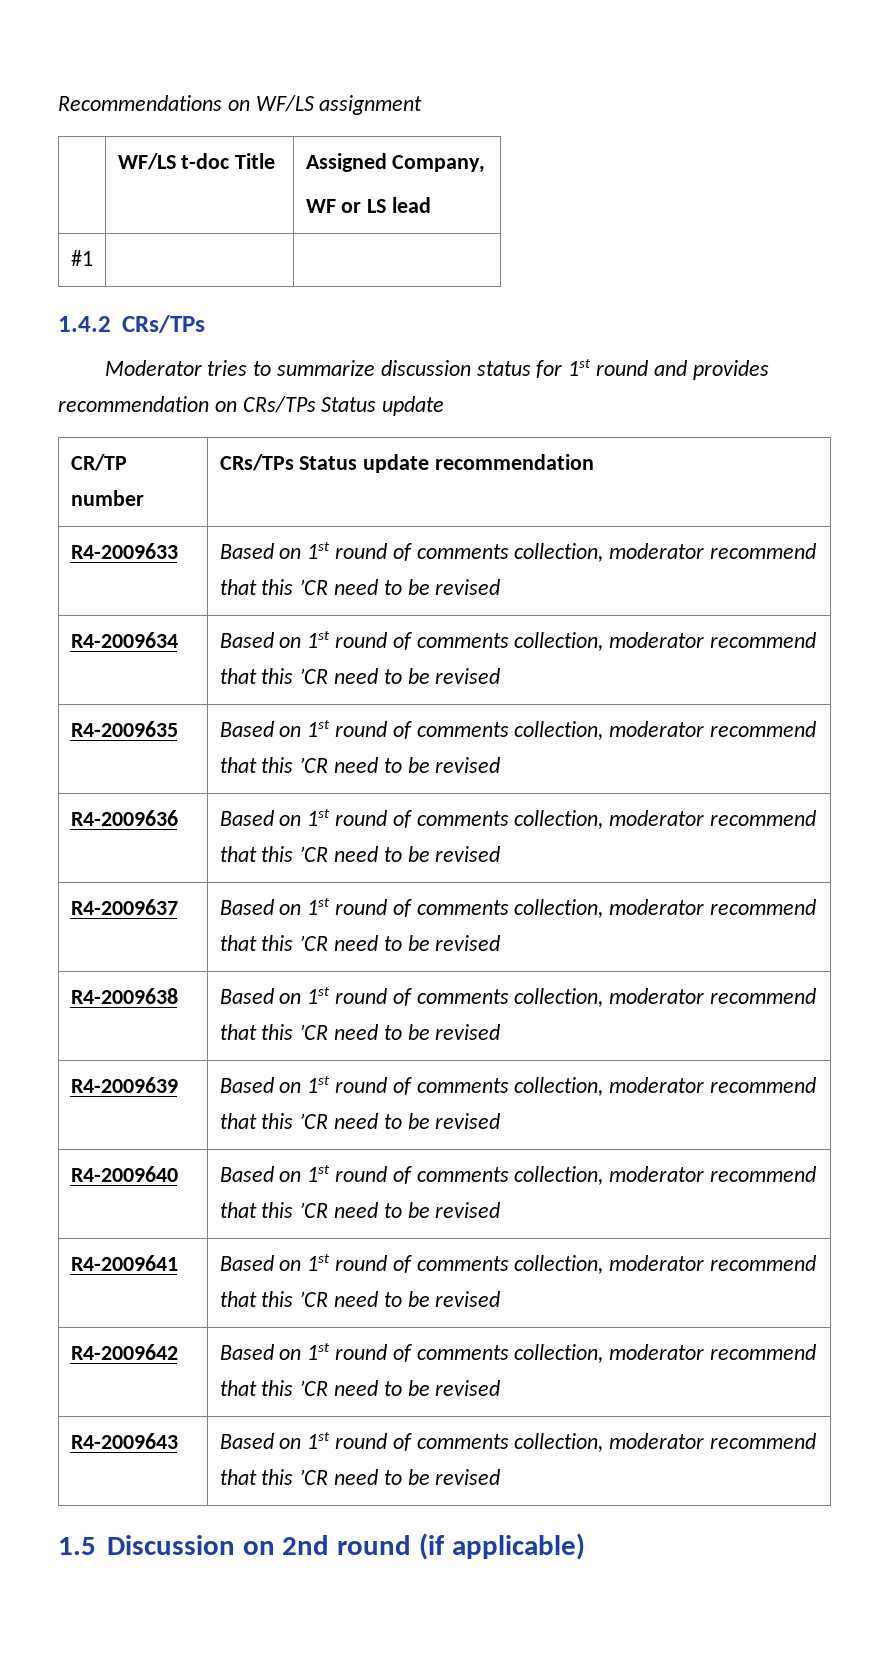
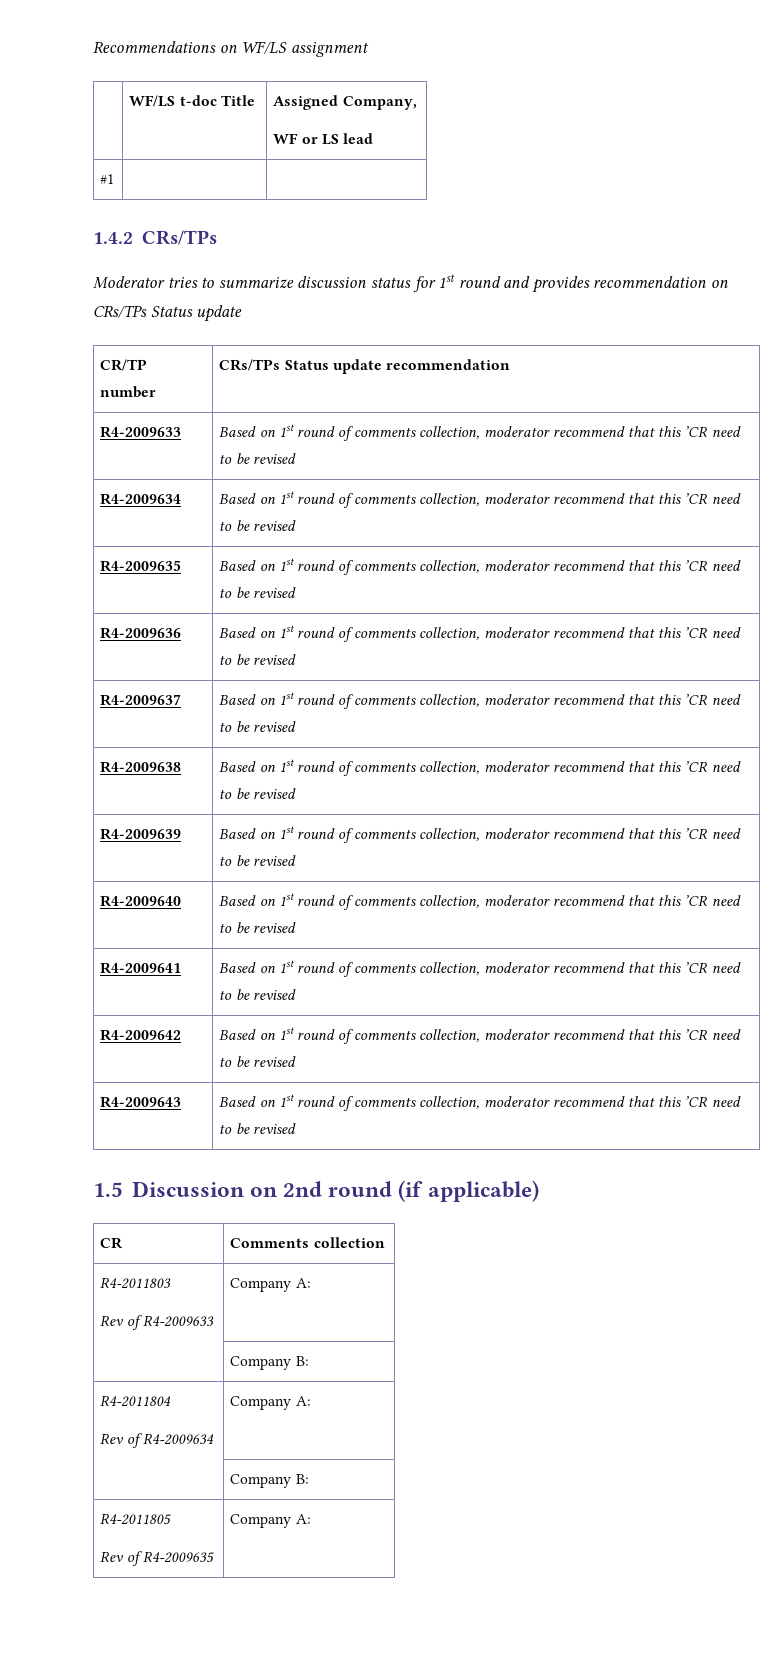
(585, 1546) none -> [100,1237,123,1249] [230,1237,385,1248] [100,1277,172,1289] [100,1315,214,1330] [230,1278,311,1292] [230,1356,309,1370] [100,1395,172,1407] [100,1433,214,1448] [230,1396,311,1410] [230,1474,309,1488] [100,1513,172,1525] [100,1551,214,1566] [230,1514,311,1528] // CR | Comments collection // R4-2011803 // Rev of R4-2009633 | Company A: // | Company B: // R4-2011804 // Rev of R4-2009634 | Company A: // | Company B: // R4-2011805 // Rev of R4-2009635 | Company A:

